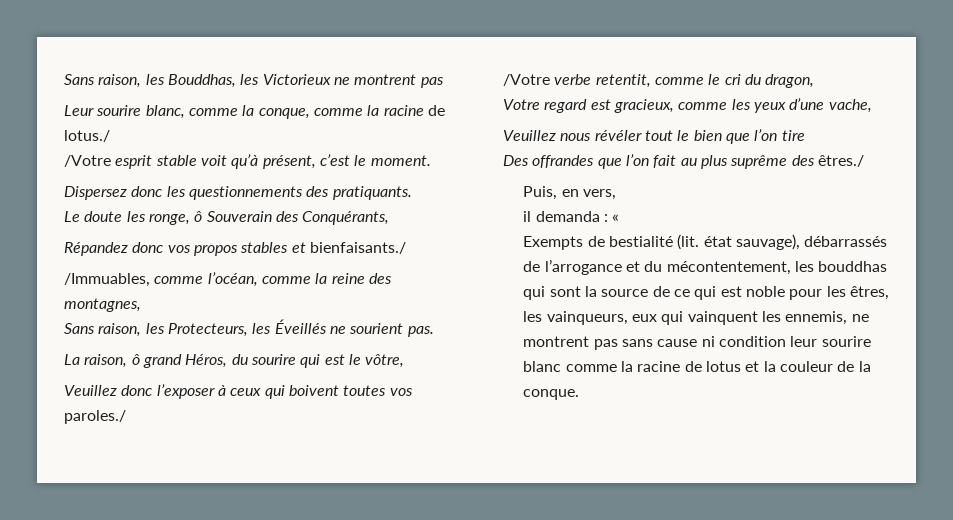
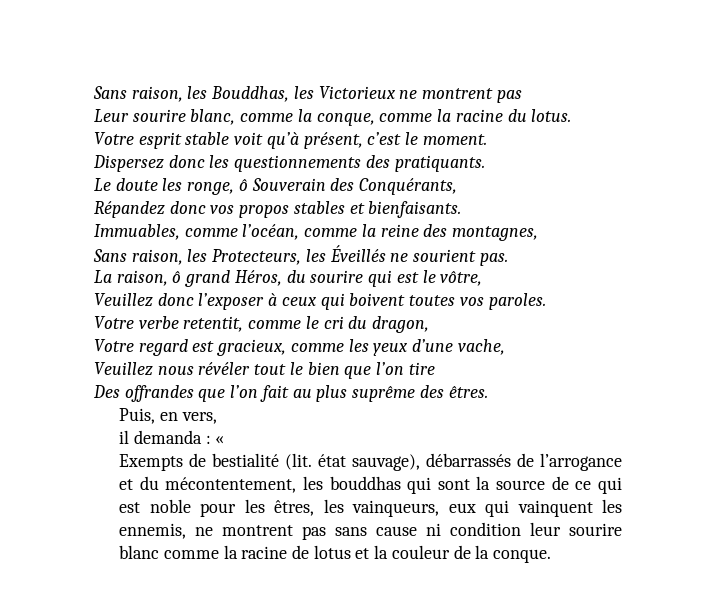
[427,105,445,116] [64,130,110,142] [64,155,111,167] de lotus./ // /Votre -> [507,109,572,122] [94,132,134,145] du lotus. // Votre
[309,242,406,254] [64,273,150,287] bienfaisants./ // /Immuables, -> [368,201,462,218] [94,224,180,240] bienfaisants. // Immuables,
[64,410,126,424] [503,74,550,86] paroles./ // /Votre -> [488,293,546,310] [94,316,134,329] paroles. // Votre
[817,155,864,167] êtres./ -> [448,386,488,398] êtres.

